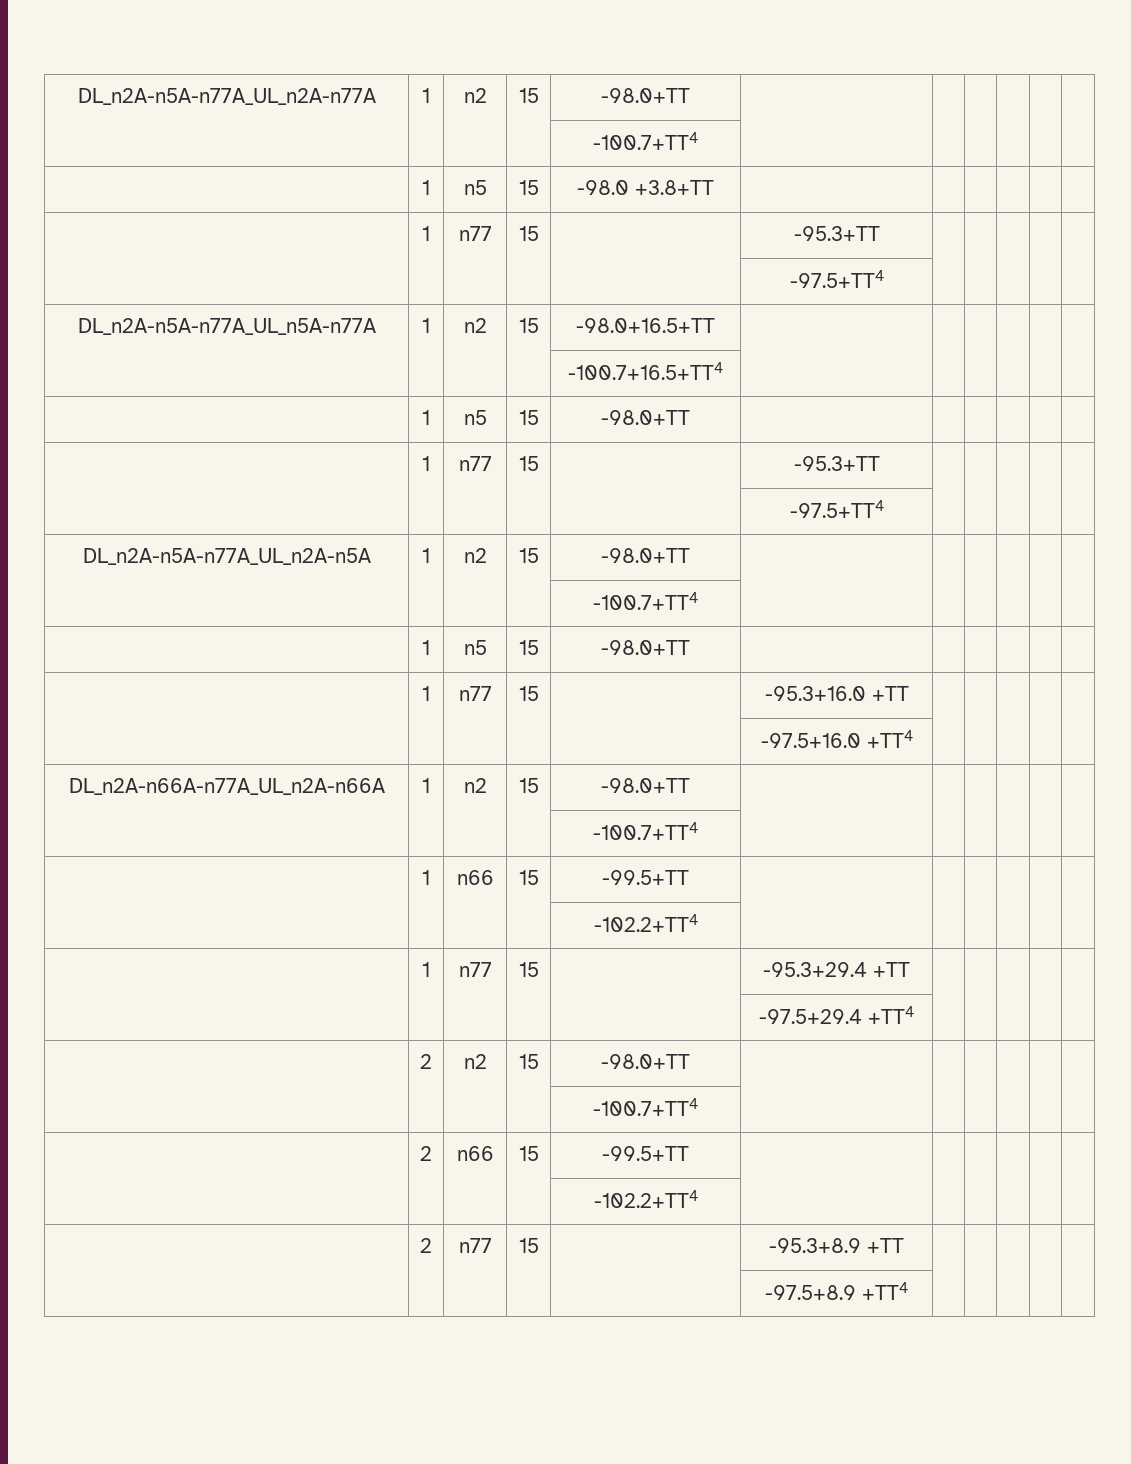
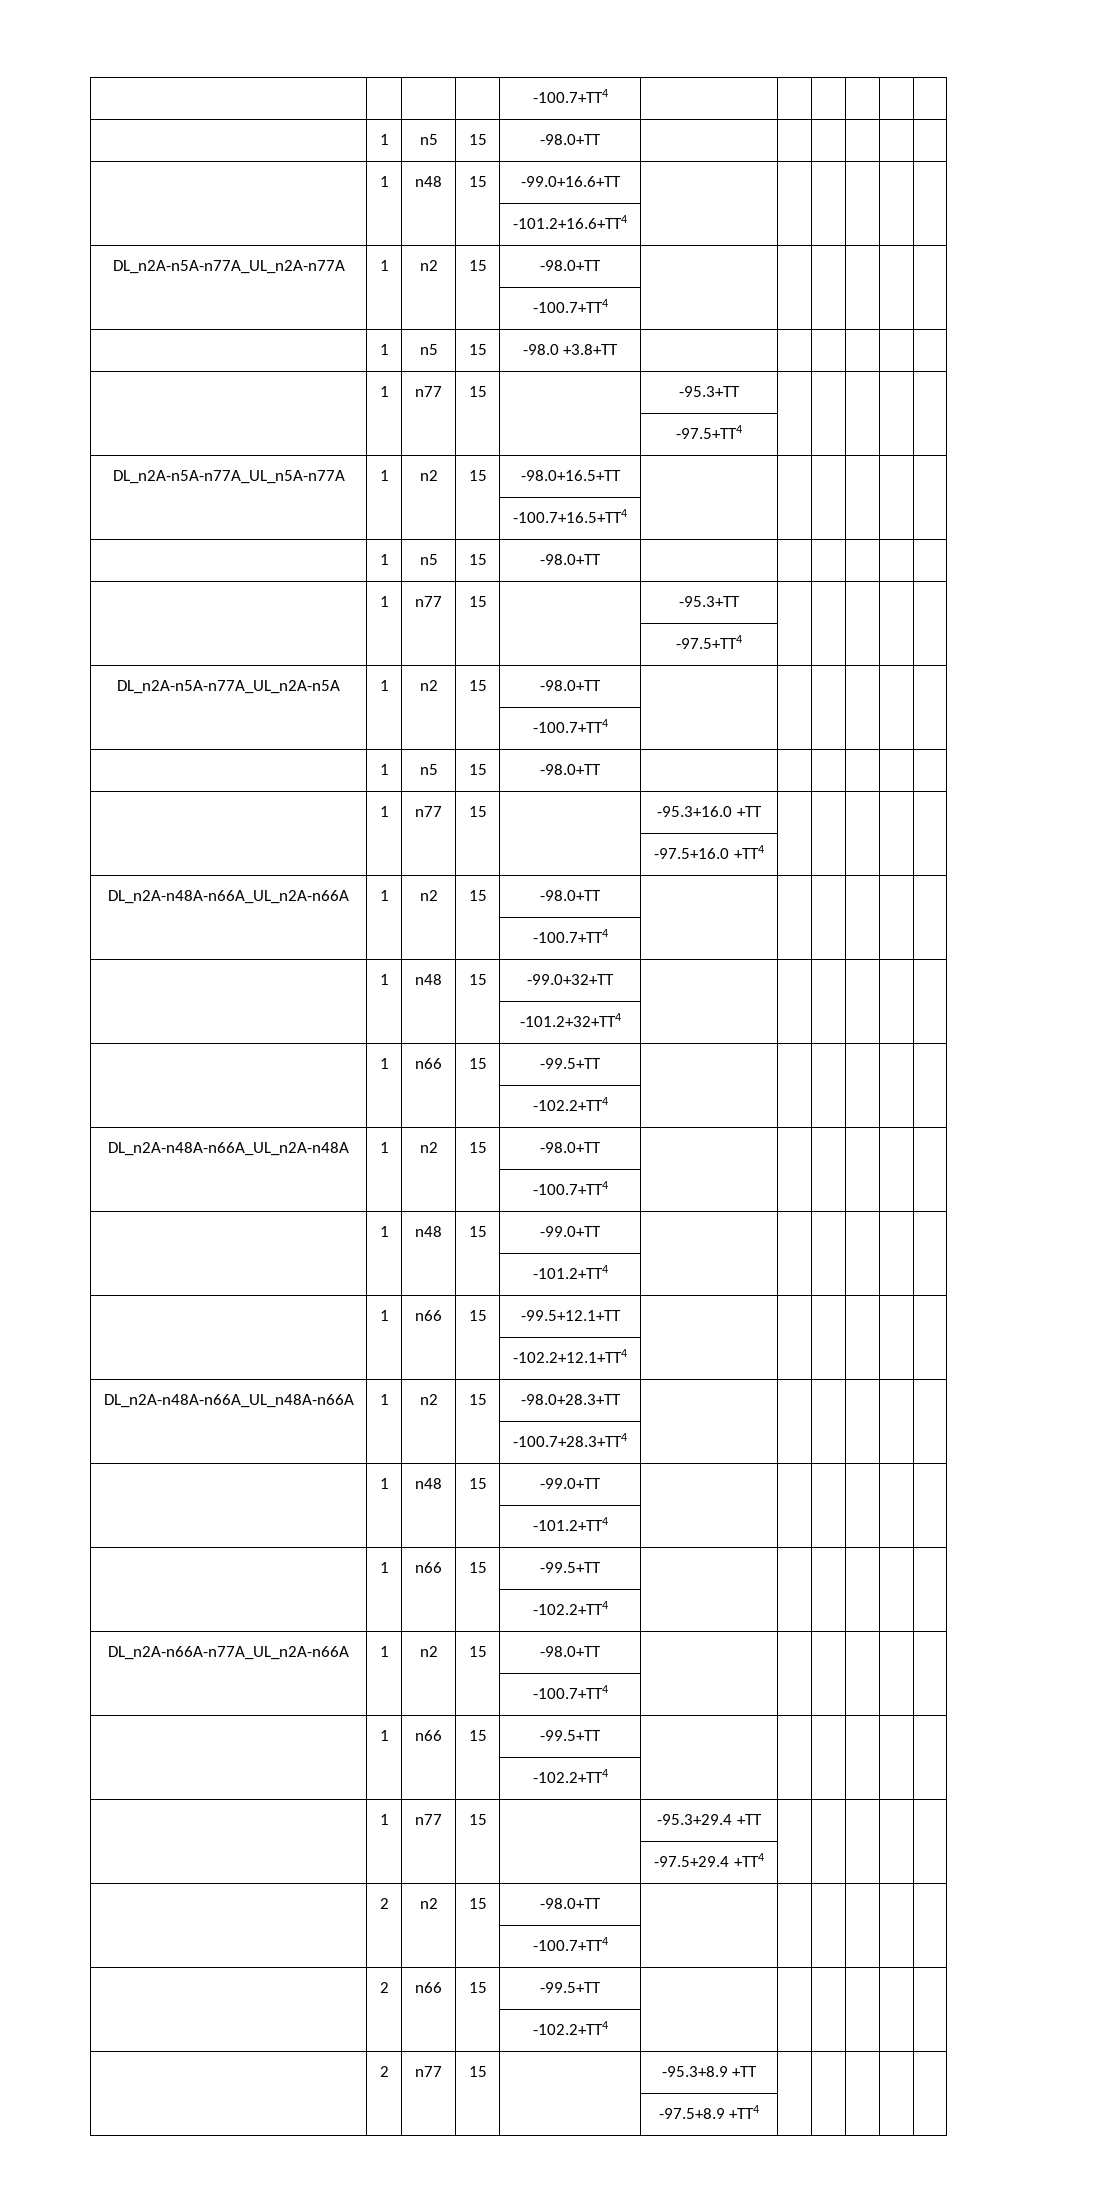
(77, 96) none -> [532,89,608,103] [379,134,389,145] [419,134,438,145] [468,134,487,145] [540,134,601,145] [379,176,389,187] [415,176,442,187] [468,176,487,187] [520,176,621,187] [513,215,627,229] | | | | -100.7+TT4 | | | | | | // | 1 | n5 | 15 | -98.0+TT | | | | | | // | 1 | n48 | 15 | -99.0+16.6+TT | | | | | | // | | | | -101.2+16.6+TT4 | | | | | | //
(913, 739) none -> [108,890,349,904] [379,890,389,901] [419,890,438,901] [468,890,487,901] [540,890,601,901] [532,929,608,943] [379,974,389,985] [415,974,442,985] [468,974,487,985] [527,974,614,985] [519,1013,621,1027] [379,1058,389,1069] [415,1058,442,1069] [468,1058,487,1069] [540,1058,601,1069] [532,1097,608,1111] [108,1142,349,1156] [379,1142,389,1153] [419,1142,438,1153] [468,1142,487,1153] [540,1142,601,1153] [532,1181,608,1195] [379,1226,389,1237] [415,1226,442,1237] [468,1226,487,1237] [540,1226,601,1237] [532,1265,608,1279] [379,1310,389,1321] [415,1310,442,1321] [468,1310,487,1321] [520,1310,621,1321] [513,1349,627,1363] [103,1394,354,1408] [379,1394,389,1405] [419,1394,438,1405] [468,1394,487,1405] [520,1394,621,1405] [513,1433,627,1447] [379,1478,389,1489] [415,1478,442,1489] [468,1478,487,1489] [540,1478,601,1489] [532,1517,608,1531] [379,1562,389,1573] [415,1562,442,1573] [468,1562,487,1573] [540,1562,601,1573] [532,1601,608,1615] // DL_n2A-n48A-n66A_UL_n2A-n66A | 1 | n2 | 15 | -98.0+TT | | | | | | // | | | | -100.7+TT4 | | | | | | // | 1 | n48 | 15 | -99.0+32+TT | | | | | | // | | | | -101.2+32+TT4 | | | | | | // | 1 | n66 | 15 | -99.5+TT | | | | | | // | | | | -102.2+TT4 | | | | | | // DL_n2A-n48A-n66A_UL_n2A-n48A | 1 | n2 | 15 | -98.0+TT | | | | | | // | | | | -100.7+TT4 | | | | | | // | 1 | n48 | 15 | -99.0+TT | | | | | | // | | | | -101.2+TT4 | | | | | | // | 1 | n66 | 15 | -99.5+12.1+TT | | | | | | // | | | | -102.2+12.1+TT4 | | | | | | // DL_n2A-n48A-n66A_UL_n48A-n66A | 1 | n2 | 15 | -98.0+28.3+TT | | | | | | // | | | | -100.7+28.3+TT4 | | | | | | // | 1 | n48 | 15 | -99.0+TT | | | | | | // | | | | -101.2+TT4 | | | | | | // | 1 | n66 | 15 | -99.5+TT | | | | | | // | | | | -102.2+TT4 | | | | | |

